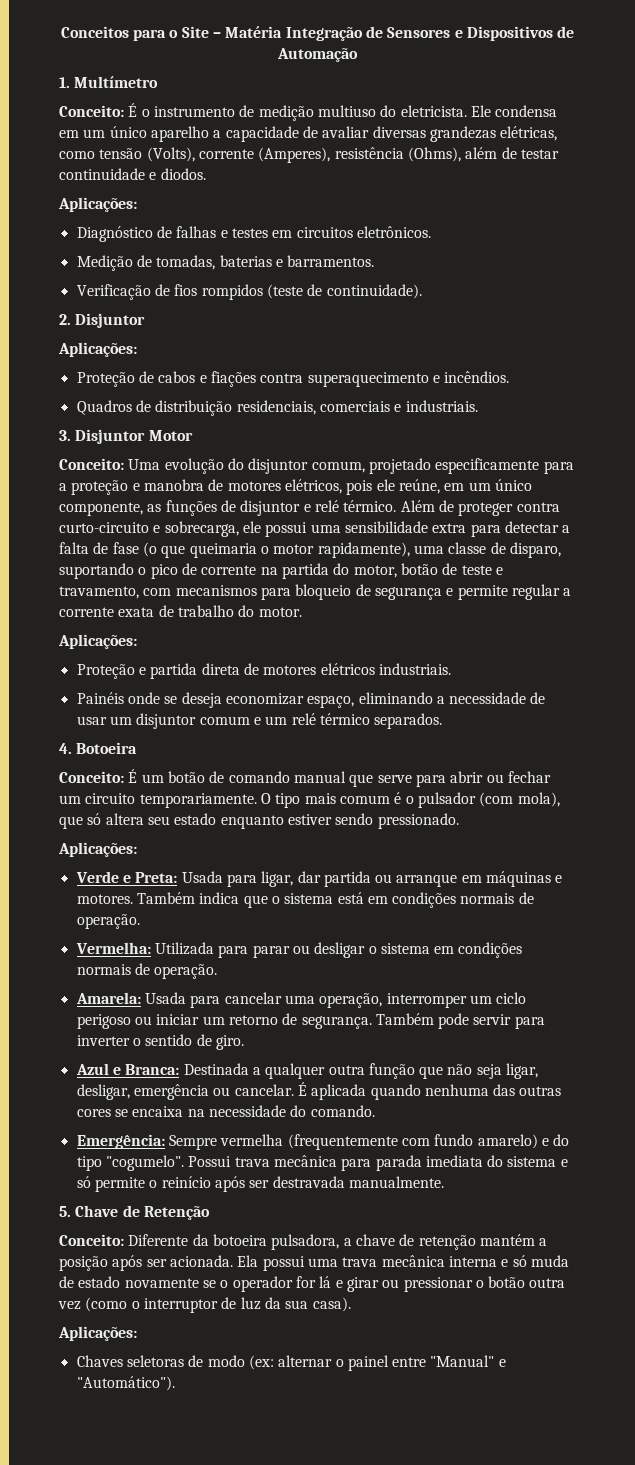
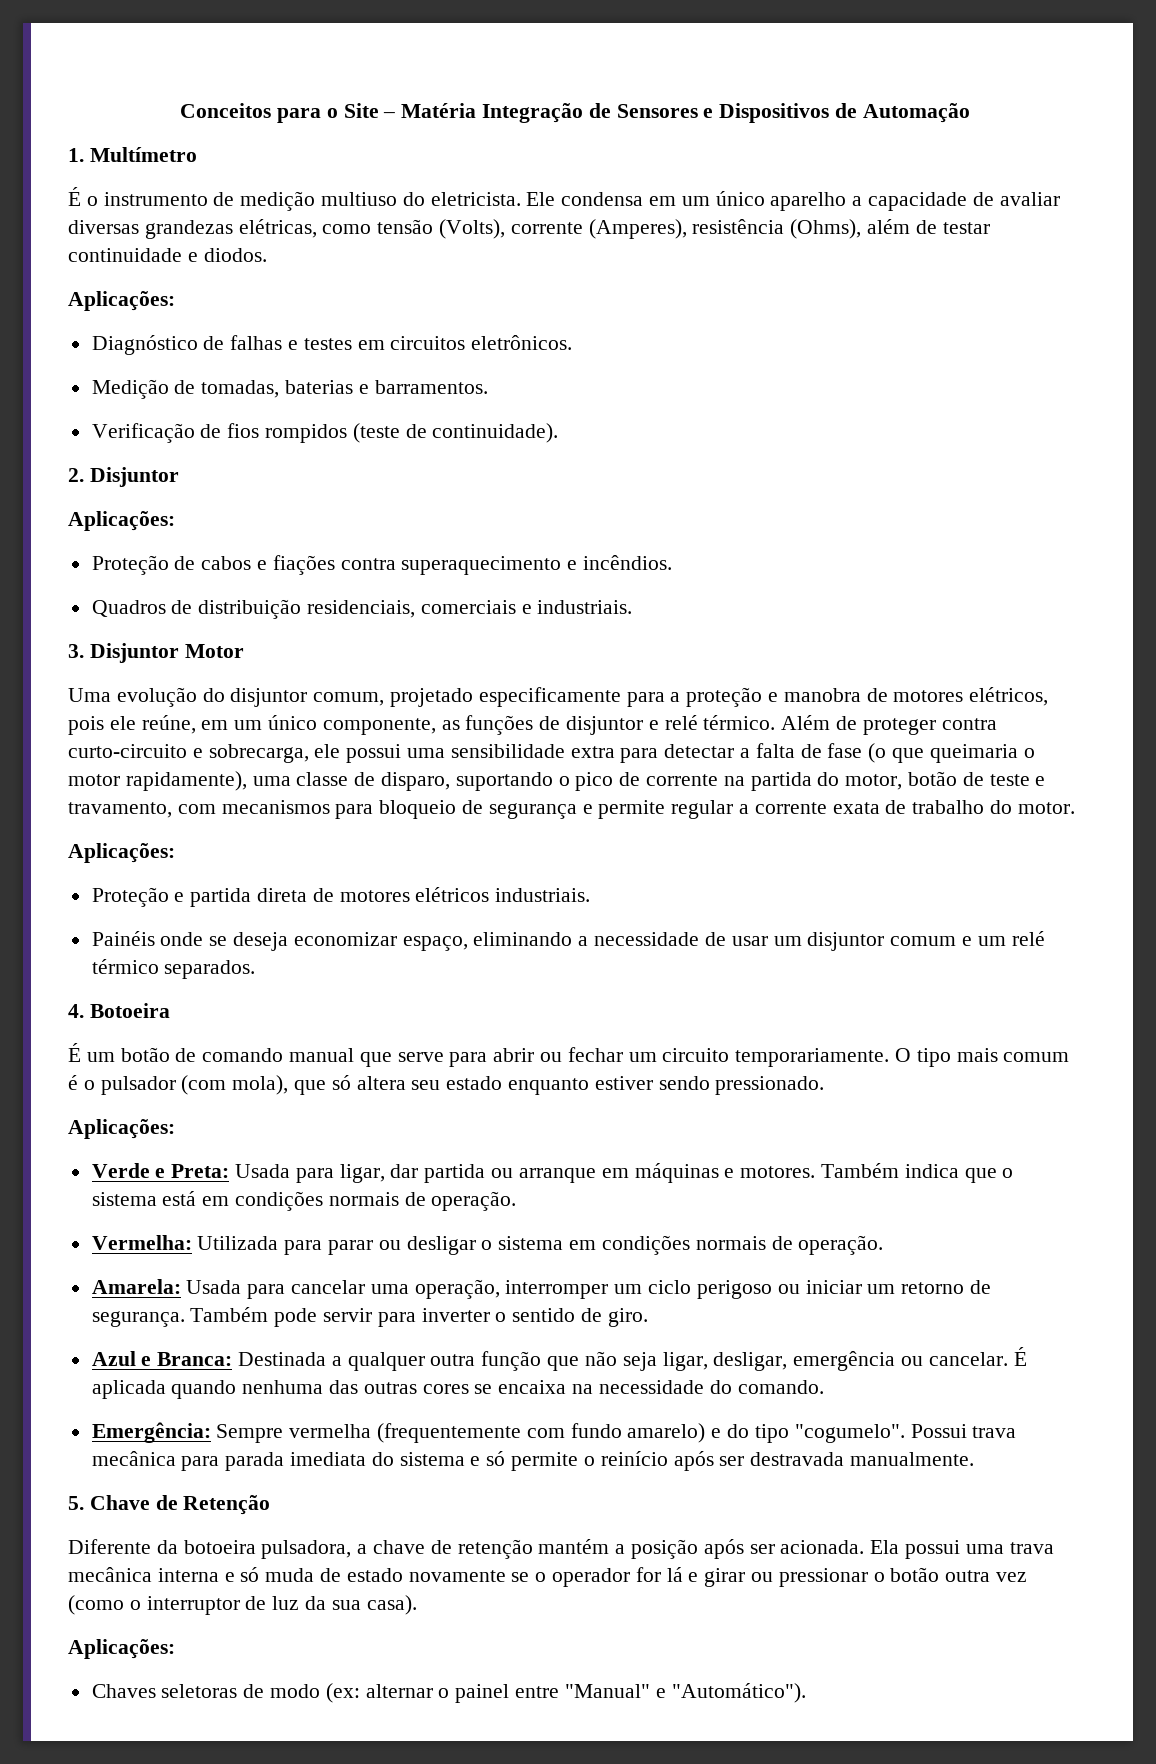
[59,105,124,117] Conceito: -> (197, 154) none
[59,458,124,470] Conceito: -> (244, 651) none
[59,771,124,783] Conceito: -> (170, 1010) none
[59,1234,124,1246] Conceito: -> (271, 1505) none

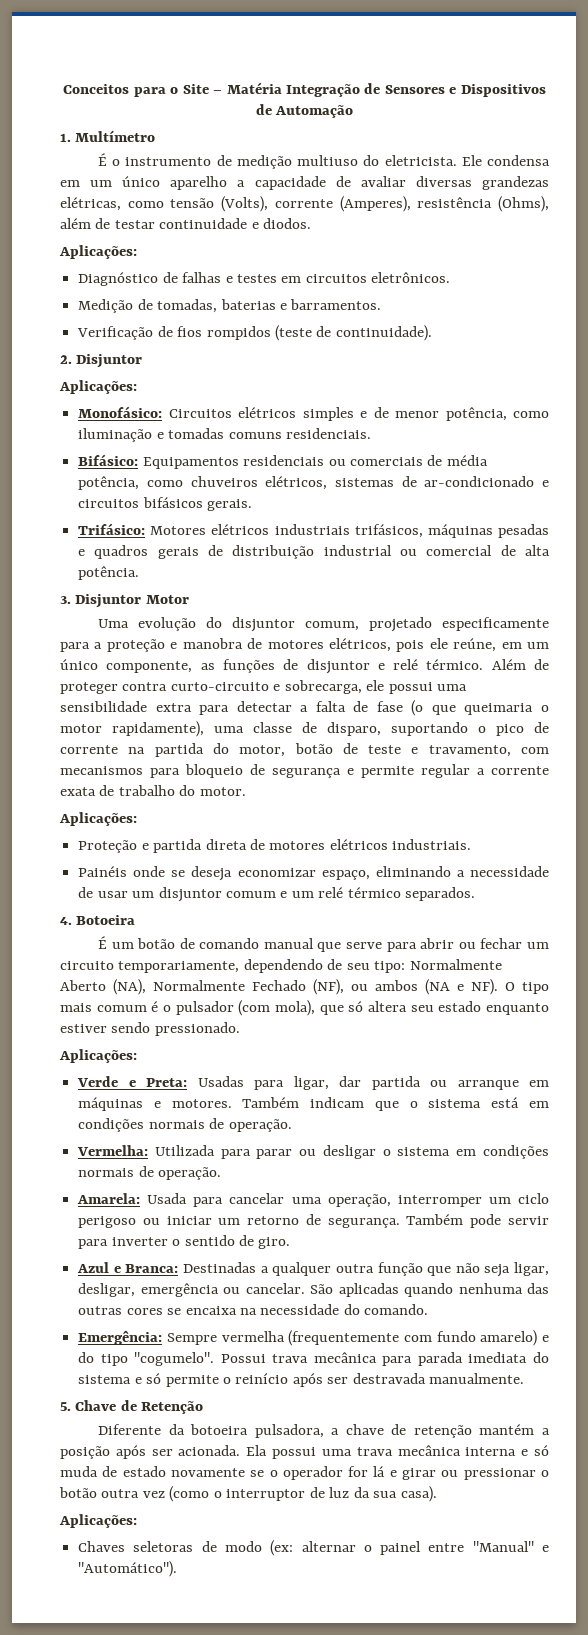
[91,555,673,575] [91,599,633,619] Proteção de cabos e fiações contra superaquecimento e incêndios. // Quadros de distribuição residenciais, comerciais e industriais. -> [78,406,549,421] [78,428,371,442] [78,454,488,469] [78,476,549,490] [78,497,253,511] [78,523,549,538] [78,545,550,559] [78,566,140,580] Monofásico: Circuitos elétricos simples e de menor potência, como iluminação e tomadas comuns residenciais. // Bifásico: Equipamentos residenciais ou comerciais de média potência, como chuveiros elétricos, sistemas de ar-condicionado e circuitos bifásicos gerais. // Trifásico: Motores elétricos industriais trifásicos, máquinas pesadas e quadros gerais de distribuição industrial ou comercial de alta potência.
[735,1048,890,1067] temporariamente. -> [118,959,502,973] [60,979,498,995] temporariamente, dependendo de seu tipo: Normalmente Aberto (NA), Normalmente Fechado (NF), ou ambos (NA e NF).
[235,1164,291,1178] Usada -> [197,1076,244,1087] Usadas
[904,1164,959,1178] indica -> [310,1097,365,1108] indicam
[238,1352,327,1366] Destinada -> [183,1262,257,1273] Destinadas
[1013,1347,1027,1366] [91,1380,166,1399] É aplicada -> [310,1283,399,1297] São aplicadas

